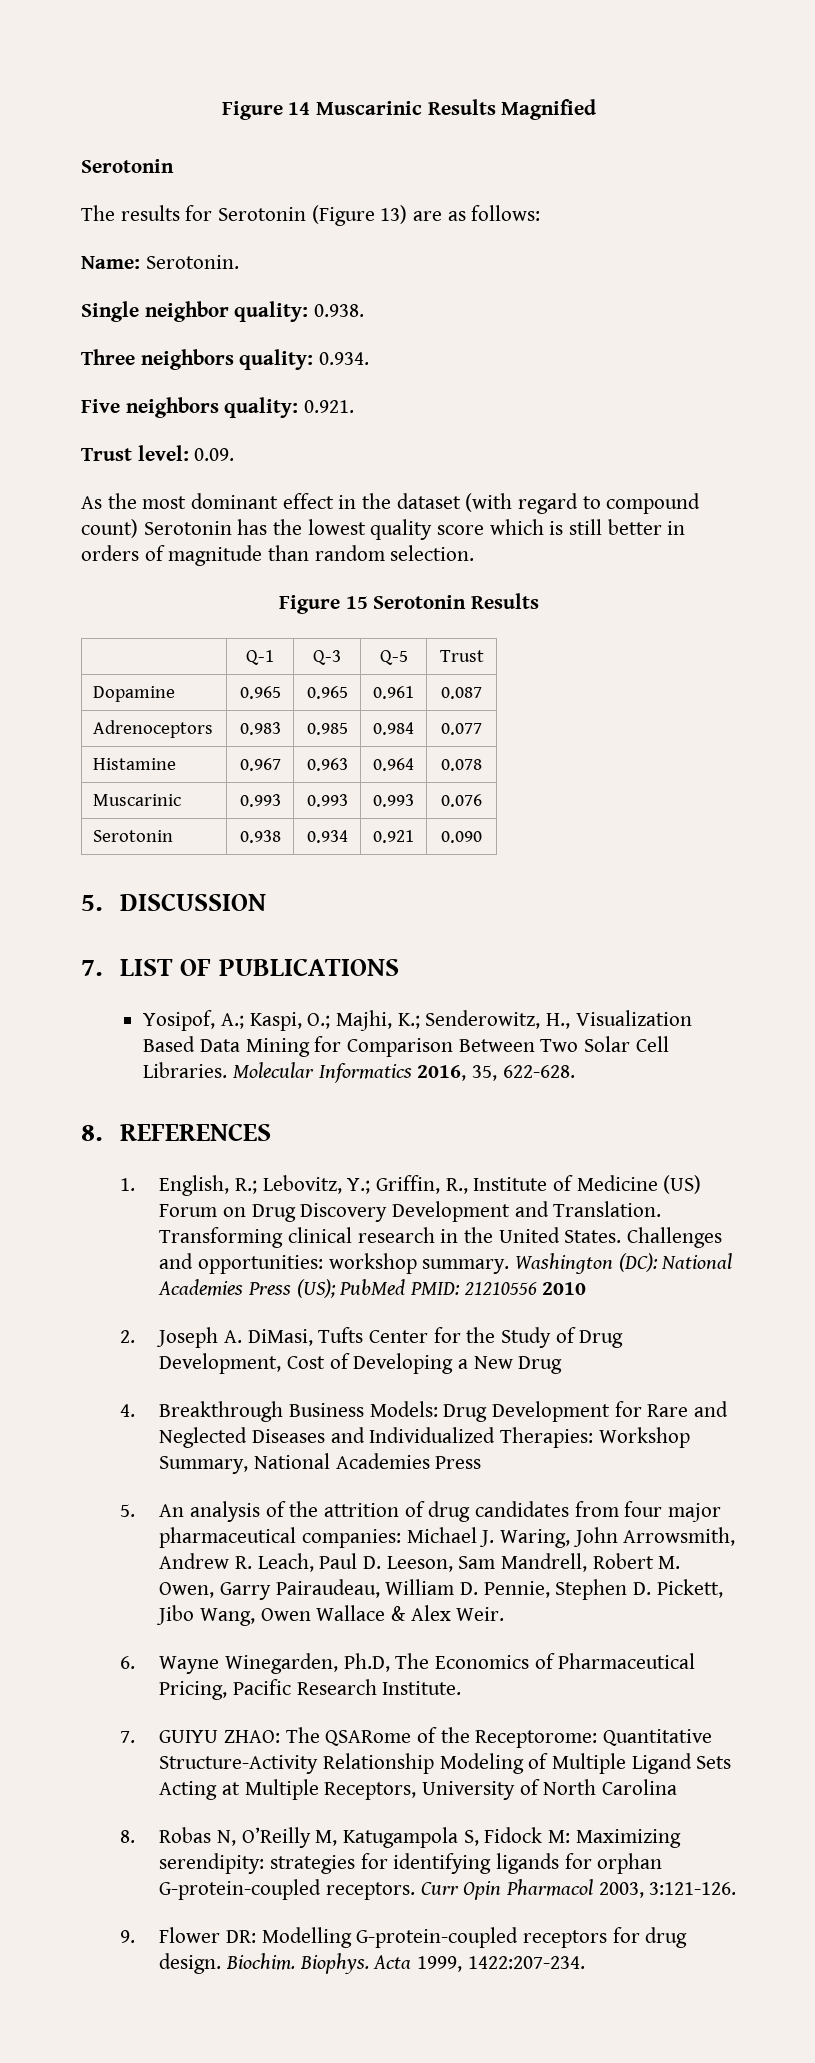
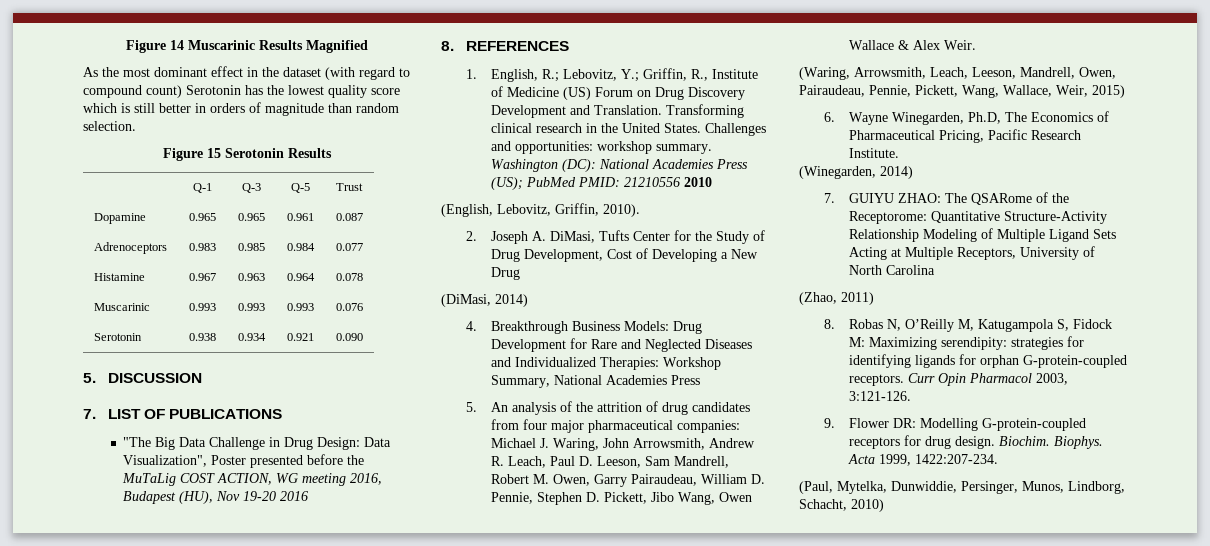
[81,159,174,173] [81,205,541,226] [81,255,239,269] [81,301,365,322] [81,349,370,370] [81,397,355,418] [81,445,235,461] // Serotonin // The results for Serotonin (Figure 13) are as follows: // Name: Serotonin. // Single neighbor quality: 0.938. // Three neighbors quality: 0.934. // Five neighbors quality: 0.921. // Trust level: 0.09. -> (368, 46) none
[143,1010,692,1031] [143,1036,669,1057] [143,1062,575,1083] Yosipof, A.; Kaspi, O.; Majhi, K.; Senderowitz, H., Visualization Based Data Mining for Comparison Between Two Solar Cell Libraries. Molecular Informatics 2016, 35, 622-628. -> [123,437,392,450] [123,454,365,468] [122,473,383,486] [123,491,309,504] "The Big Data Challenge in Drug Design: Data Visualization", Poster presented before the MuTaLig COST ACTION, WG meeting 2016, Budapest (HU), Nov 19-20 2016
(587, 1288) none -> [441,203,640,217] // (English, Lebovitz, Griffin, 2010).
(563, 1365) none -> [441,294,528,307] // (DiMasi, 2014)
(505, 1614) none -> [799,67,1116,80] [799,85,1125,98] // (Waring, Arrowsmith, Leach, Leeson, Mandrell, Owen, Pairaudeau, Pennie, Pickett, Wang, Wallace, Weir, 2015)
(462, 1688) none -> [799,166,913,179] // (Winegarden, 2014)
(678, 1787) none -> [799,292,874,305] // (Zhao, 2011)
(585, 1962) none -> [799,481,1125,494] [799,499,884,512] // (Paul, Mytelka, Dunwiddie, Persinger, Munos, Lindborg, Schacht, 2010)

